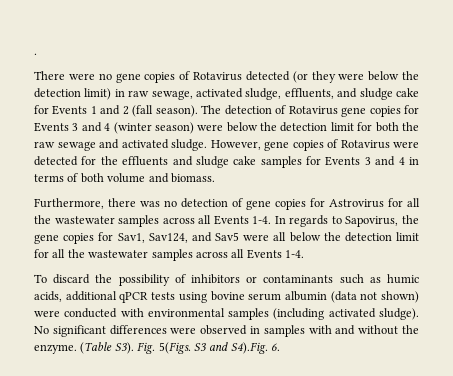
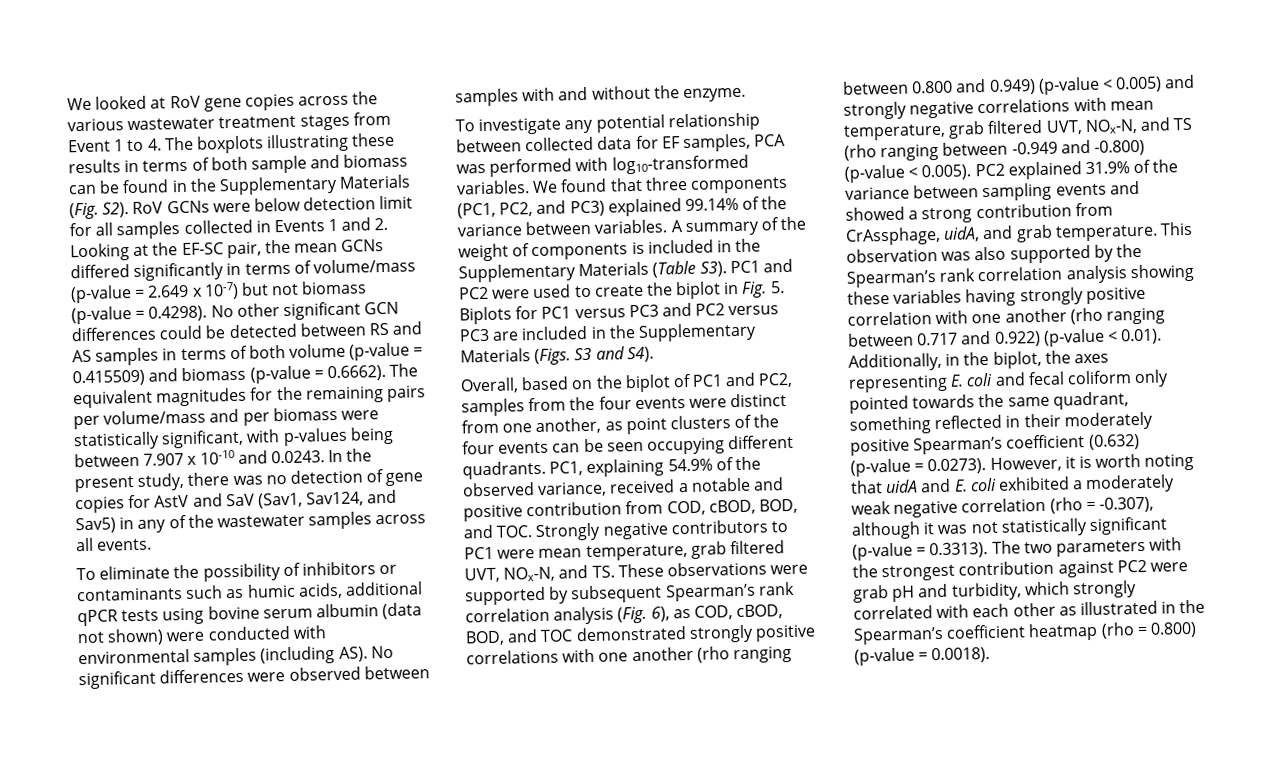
[34,53,37,55] [34,71,419,83] [34,88,419,100] [34,105,419,117] [34,122,419,134] [34,139,419,151] [34,156,405,168] . // There were no gene copies of Rotavirus detected (or they were below the detection limit) in raw sewage, activated sludge, effluents, and sludge cake for Events 1 and 2 (fall season). The detection of Rotavirus gene copies for Events 3 and 4 (winter season) were below the detection limit for both the raw sewage and activated sludge. However, gene copies of Rotavirus were detected for the effluents and sludge cake samples for Events 3 and 4 -> [67,91,379,112] [67,111,391,132] [68,132,396,154] [68,153,409,174] [68,174,412,196] [69,195,414,220] [69,217,389,240] [70,239,385,262] [70,258,416,281] [70,280,368,304] [71,301,400,325] [71,321,423,342] [72,347,160,366] We looked at RoV gene copies across the various wastewater treatment stages from Event 1 to 4. The boxplots illustrating these results in terms of both sample and biomass can be found in the Supplementary Materials (Fig. S2). RoV GCNs were below detection limit for all samples collected in Events 1 and 2. Looking at the EF-SC pair, the mean GCNs differed significantly in terms of volume/mass (p-value = 2.649 x 10-7) but not biomass (p-value = 0.4298). No other significant GCN differences could be detected between RS and AS samples
[148,173,215,183] [34,198,104,209] and biomass. // Furthermore, -> [349,342,424,361] [72,363,419,387] [73,385,426,409] [73,406,379,430] [73,426,394,451] [74,448,373,468] [74,473,185,493] (p-value = 0.415509) and biomass (p-value = 0.6662). The equivalent magnitudes for the remaining pairs per volume/mass and per biomass were statistically significant, with p-values being between 7.907 x 10-10 and 0.0243. In the present study,
[329,198,420,208] [34,215,419,227] [34,232,420,244] [34,249,304,261] [34,274,91,284] Astrovirus for all the wastewater samples across all Events 1-4. In regards to Sapovirus, the gene copies for Sav1, Sav124, and Sav5 were all below the detection limit for all the wastewater samples across all Events 1-4. // To discard -> [154,489,398,509] [75,511,427,534] [75,537,153,552] [76,565,171,581] AstV and SaV (Sav1, Sav124, and Sav5) in any of the wastewater samples across all events. // To eliminate
[328,308,419,320] activated sludge). -> [338,646,368,662] AS).
[250,326,260,334] in -> [363,665,430,680] between
[80,342,280,354] (Table S3). Fig. 5(Figs. S3 and S4).Fig. 6. -> [455,112,760,136] [456,133,787,153] [456,154,749,177] [456,176,788,195] [457,195,788,219] [457,216,807,237] [458,238,762,262] [458,258,793,283] [459,281,785,300] [459,302,780,325] [459,322,757,342] [460,346,654,366] [460,372,794,394] [461,393,788,417] [461,414,780,435] [462,434,795,455] [462,456,761,480] [462,477,784,497] [463,498,798,522] [463,519,788,542] [464,540,785,562] [464,561,809,583] [465,581,795,606] [465,604,784,625] [465,624,816,646] [466,645,792,665] [843,74,1196,95] [843,97,1154,120] [843,117,1194,141] [844,139,1145,162] [844,159,1179,183] [845,180,1140,202] [845,202,1113,224] [845,221,1193,246] [846,243,1142,264] [846,263,1195,288] [847,286,1146,307] [847,307,1165,326] [848,328,1163,347] [848,350,1109,372] [848,369,1170,393] [849,391,1129,414] [849,411,1153,435] [850,434,1140,456] [850,453,1195,477] [850,474,1176,494] [851,496,1154,518] [851,516,1168,540] [852,537,1183,561] [852,559,1188,582] [853,580,1137,603] [853,599,1206,620] [853,621,1197,645] [854,647,991,666] // To investigate any potential relationship between collected data for EF samples, PCA was performed with log10-transformed variables. We found that three components (PC1, PC2, and PC3) explained 99.14% of the variance between variables. A summary of the weight of components is included in the Supplementary Materials (Table S3). PC1 and PC2 were used to create the biplot in Fig. 5. Biplots for PC1 versus PC3 and PC2 versus PC3 are included in the Supplementary Materials (Figs. S3 and S4). // Overall, based on the biplot of PC1 and PC2, samples from the four events were distinct from one another, as point clusters of the four events can be seen occupying different quadrants. PC1, explaining 54.9% of the observed variance, received a notable and positive contribution from COD, cBOD, BOD, and TOC. Strongly negative contributors to PC1 were mean temperature, grab filtered UVT, NOx-N, and TS. These observations were supported by subsequent Spearman’s rank correlation analysis (Fig. 6), as COD, cBOD, BOD, and TOC demonstrated strongly positive correlations with one another (rho ranging between 0.800 and 0.949) (p-value < 0.005) and strongly negative correlations with mean temperature, grab filtered UVT, NOx-N, and TS (rho ranging between -0.949 and -0.800) (p-value < 0.005). PC2 explained 31.9% of the variance between sampling events and showed a strong contribution from CrAssphage, uidA, and grab temperature. This observation was also supported by the Spearman’s rank correlation analysis showing these variables having strongly positive correlation with one another (rho ranging between 0.717 and 0.922) (p-value < 0.01). Additionally, in the biplot, the axes representing E. coli and fecal coliform only pointed towards the same quadrant, something reflected in their moderately positive Spearman’s coefficient (0.632) (p-value = 0.0273). However, it is worth noting that uidA and E. coli exhibited a moderately weak negative correlation (rho = -0.307), although it was not statistically significant (p-value = 0.3313). The two parameters with the strongest contribution against PC2 were grab pH and turbidity, which strongly correlated with each other as illustrated in the Spearman’s coefficient heatmap (rho = 0.800) (p-value = 0.0018).

